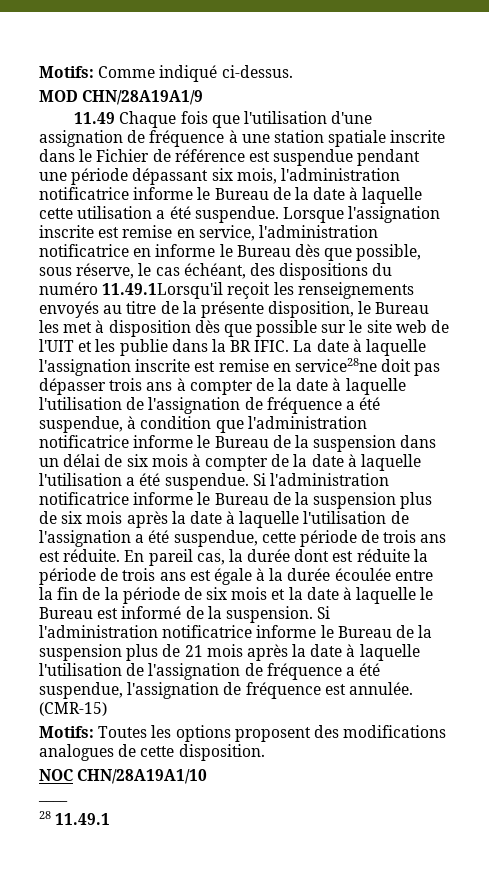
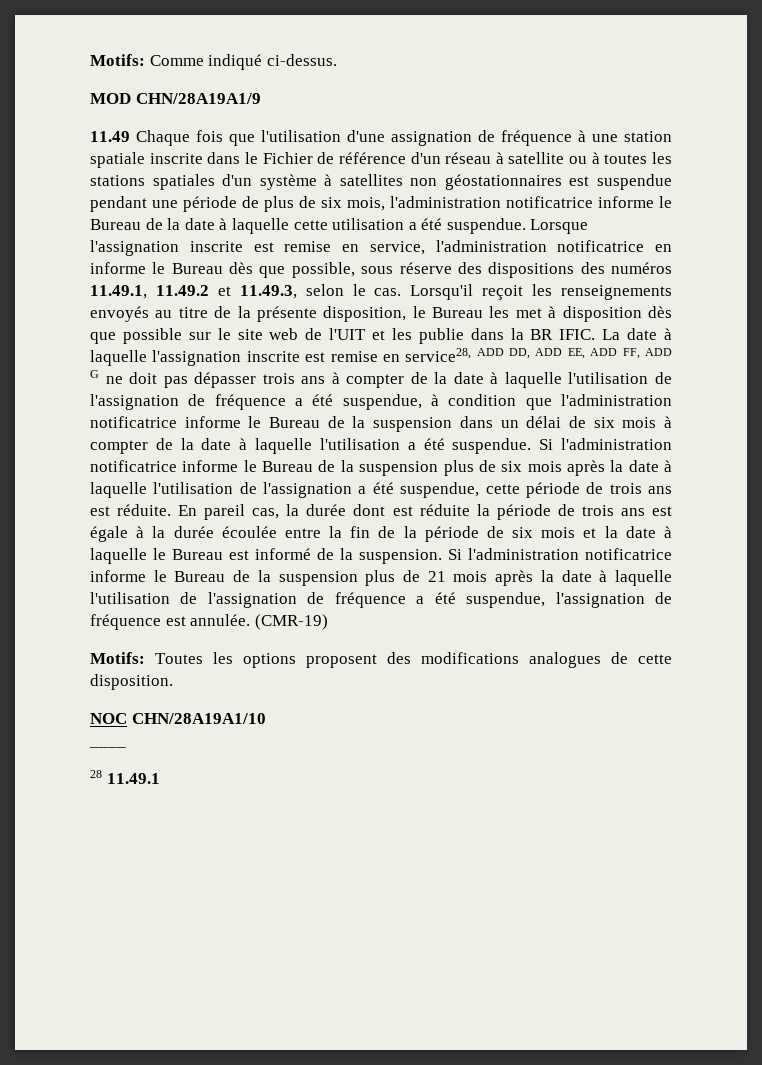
(245, 155) none -> [410,152,673,164] [90,174,562,190] d'un réseau à satellite ou à toutes les stations spatiales d'un système à satellites non géostationnaires
[132,168,209,185] dépassant -> [242,196,316,212] de plus de
[76,263,393,280] [39,282,224,299] réserve, le cas échéant, des dispositions du numéro 11.49.1Lorsqu'il -> [399,262,673,278] [90,284,474,300] réserve des dispositions des numéros 11.49.1, 11.49.2 et 11.49.3, selon le cas. Lorsqu'il
[294,358,377,372] service28ne -> [405,348,673,362] [90,370,123,384] service28, ADD DD, ADD EE, ADD FF, ADD G ne
[39,702,107,716] (CMR-15) -> [254,614,328,630] (CMR-19)

